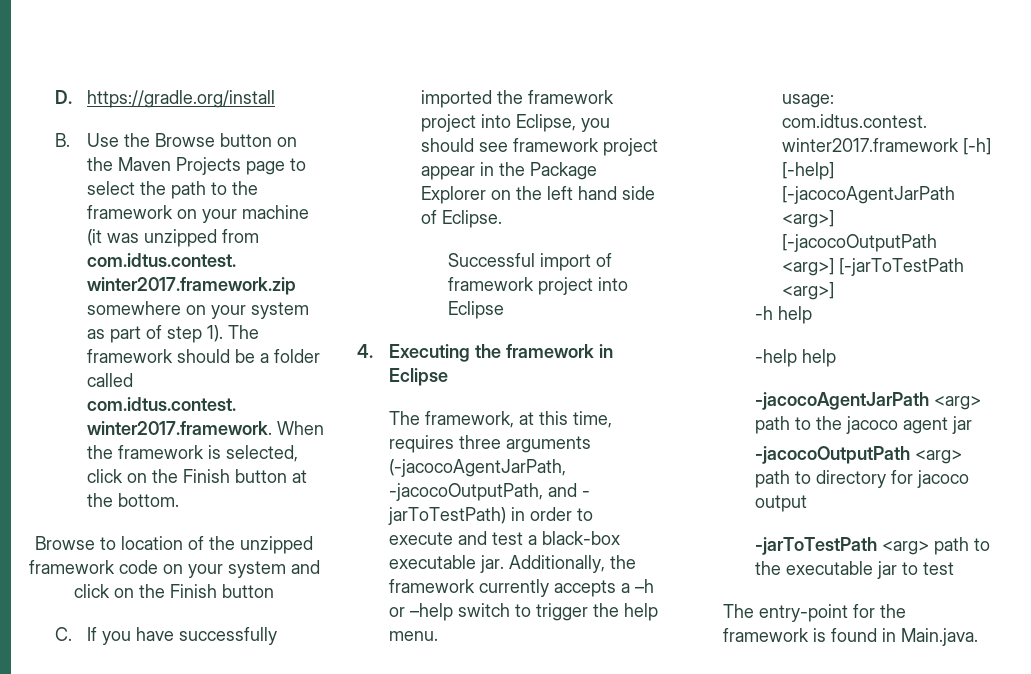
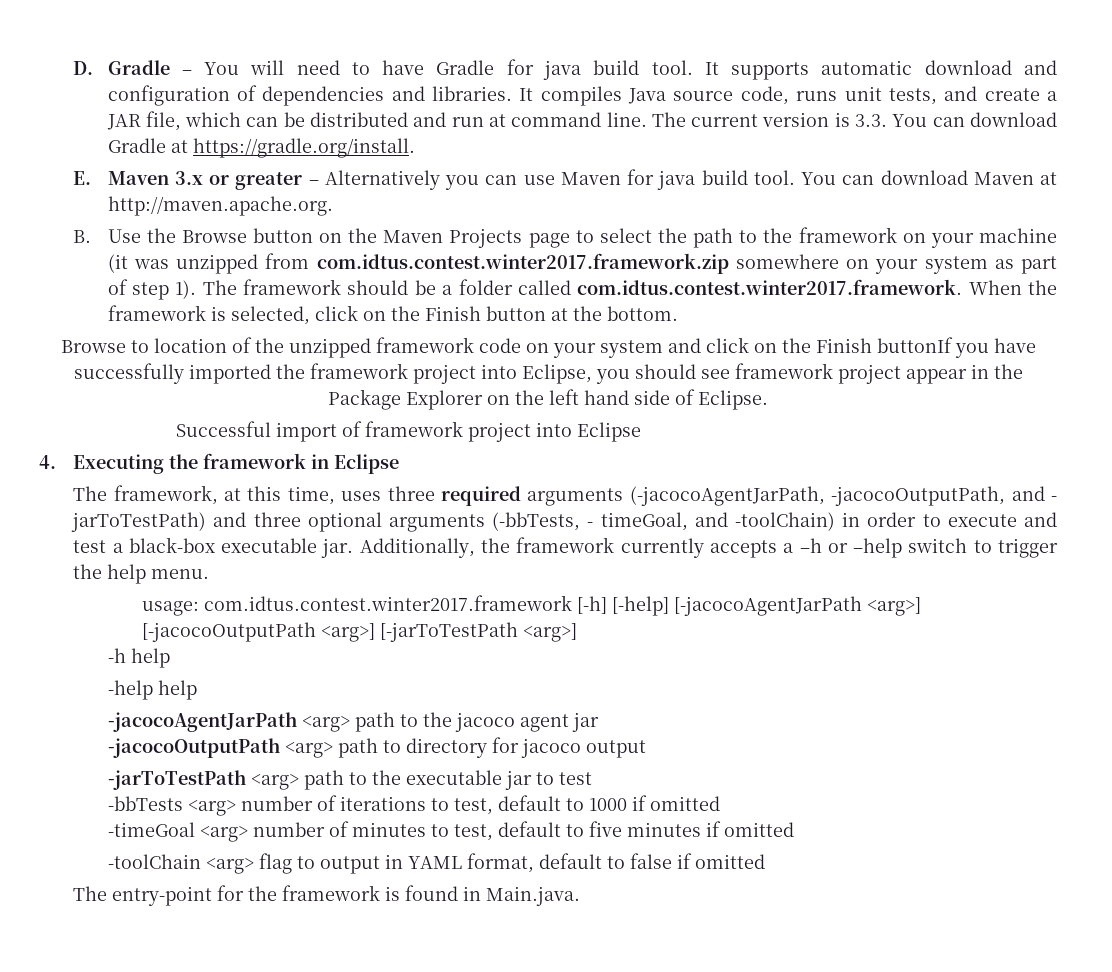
[87,90,276,108] https://gradle.org/install -> [107,59,1057,80] [107,85,1057,106] [106,111,1058,131] [107,138,415,158] [73,169,1058,190] [107,196,333,216] Gradle – You will need to have Gradle for java build tool. It supports automatic download and configuration of dependencies and libraries. It compiles Java source code, runs unit tests, and create a JAR file, which can be distributed and run at command line. The current version is 3.3. You can download Gradle at https://gradle.org/install. // E. Maven 3.x or greater – Alternatively you can use Maven for java build tool. You can download Maven at http://maven.apache.org.
[222,584,274,598] [55,627,98,641] button // C. If -> [876,337,953,353] buttonIf
[389,435,502,453] requires three -> [341,486,522,506] uses three required
(507, 516) none -> [213,512,836,532] and three optional arguments (-bbTests, - timeGoal, and -toolChain)
(955, 568) none -> [107,795,720,816] [107,821,794,842] [107,853,765,874] // -bbTests <arg> number of iterations to test, default to 1000 if omitted // -timeGoal <arg> number of minutes to test, default to five minutes if omitted // -toolChain <arg> flag to output in YAML format, default to false if omitted

